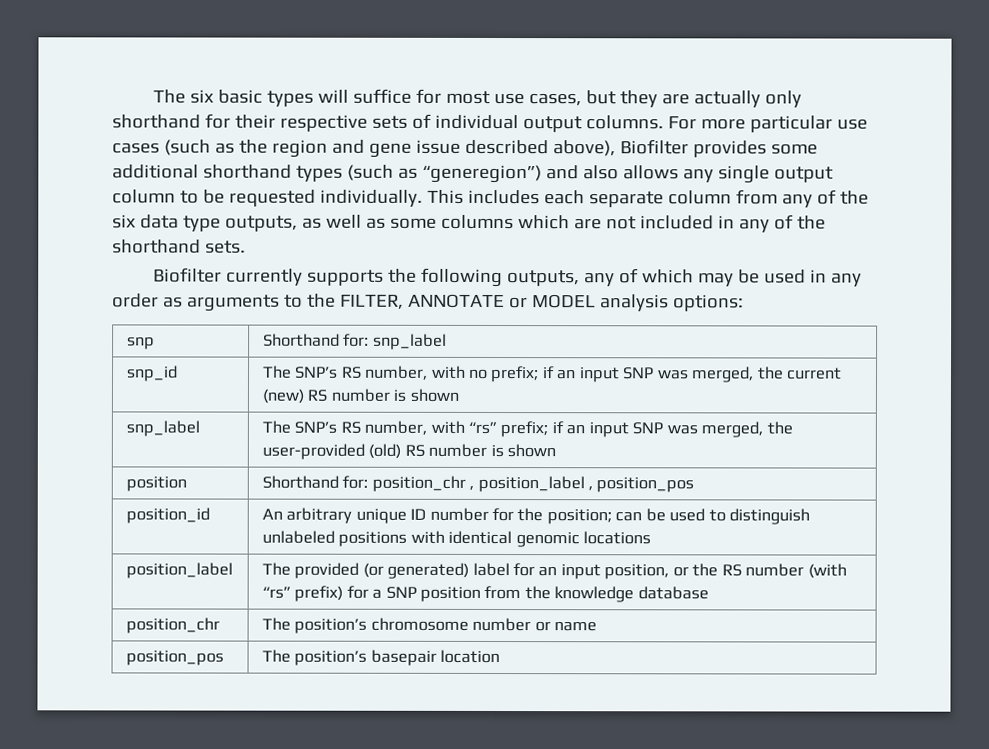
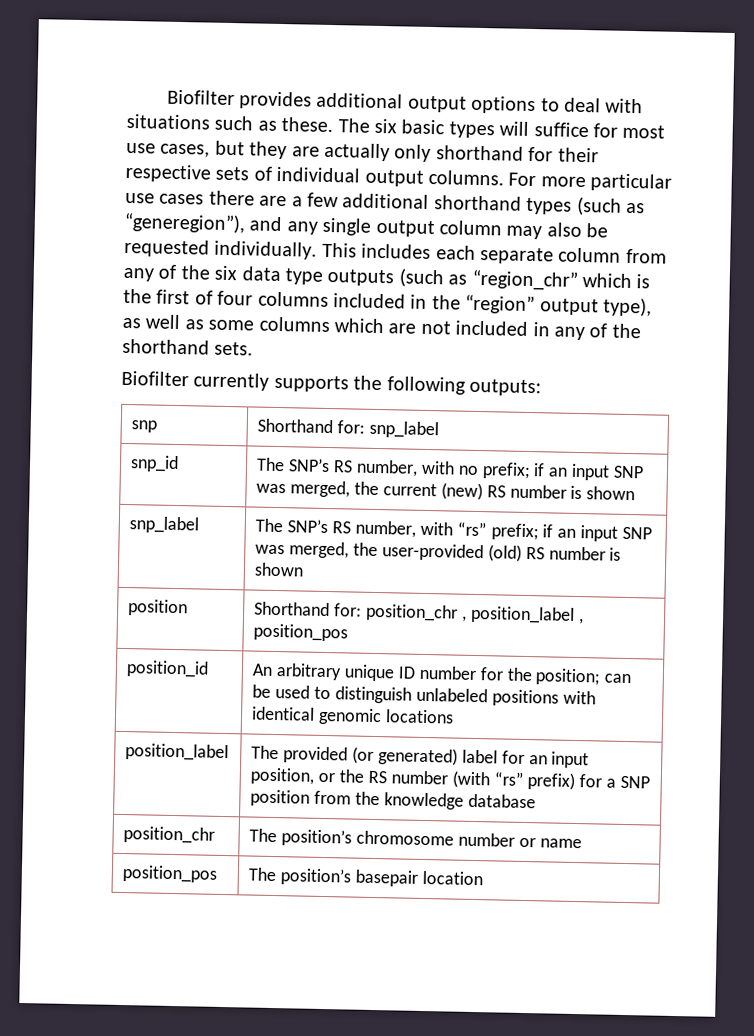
(152, 96) none -> [166,89,644,115] [126,113,334,133] Biofilter provides additional output options to deal with situations such as these.
[163,139,818,158] (such as the region and gene issue described above), Biofilter provides some -> [208,190,339,208] there are a few
[421,164,679,184] “generegion”) and also allows -> [124,212,283,234] “generegion”), and
[179,190,199,204] to -> [506,222,582,240] may also
[224,215,298,232] outputs, -> [327,268,651,291] [123,288,652,317] outputs (such as “region_chr” which is the first of four columns included in the “region” output type),
[506,268,862,287] [112,293,744,312] outputs, any of which may be used in any order as arguments to the FILTER, ANNOTATE or MODEL analysis options: -> [469,378,541,397] outputs:

